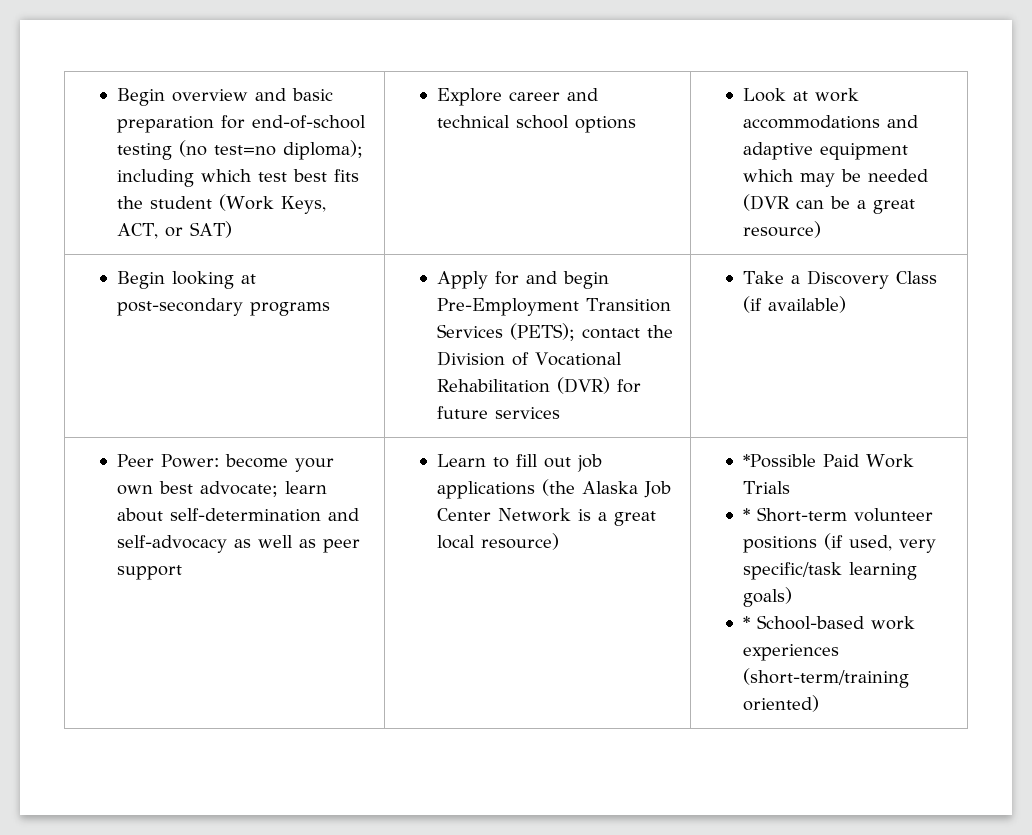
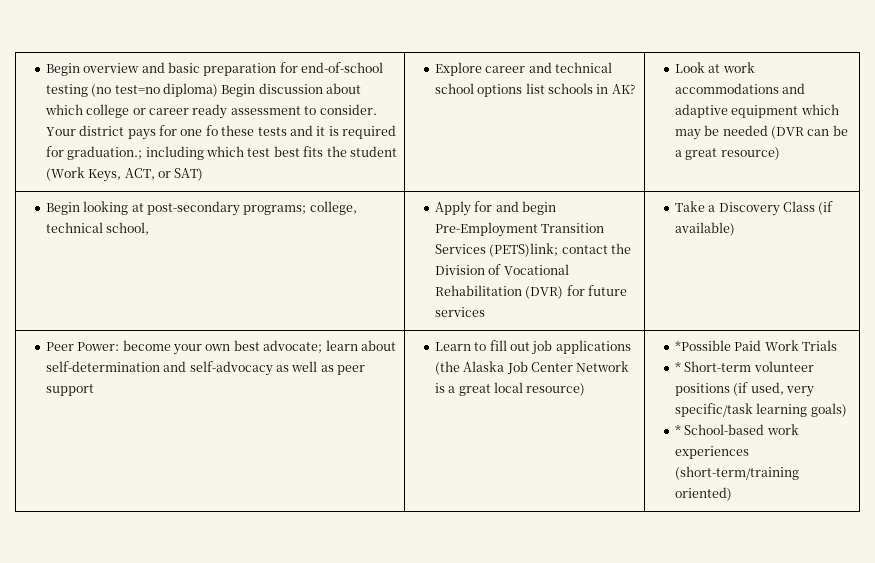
[282,140,363,160] diploma); -> [163,83,362,97] [44,104,377,119] [45,125,397,140] [45,146,143,160] diploma) Begin discussion about which college or career ready assessment to consider. Your district pays for one fo these tests and it is required for graduation.;
(636, 124) none -> [525,83,635,94] list schools in AK?
[249,302,330,316] programs -> [243,201,357,215] [45,222,150,235] programs; college, technical school,
[509,323,575,341] (PETS); -> [489,243,559,257] (PETS)link;

